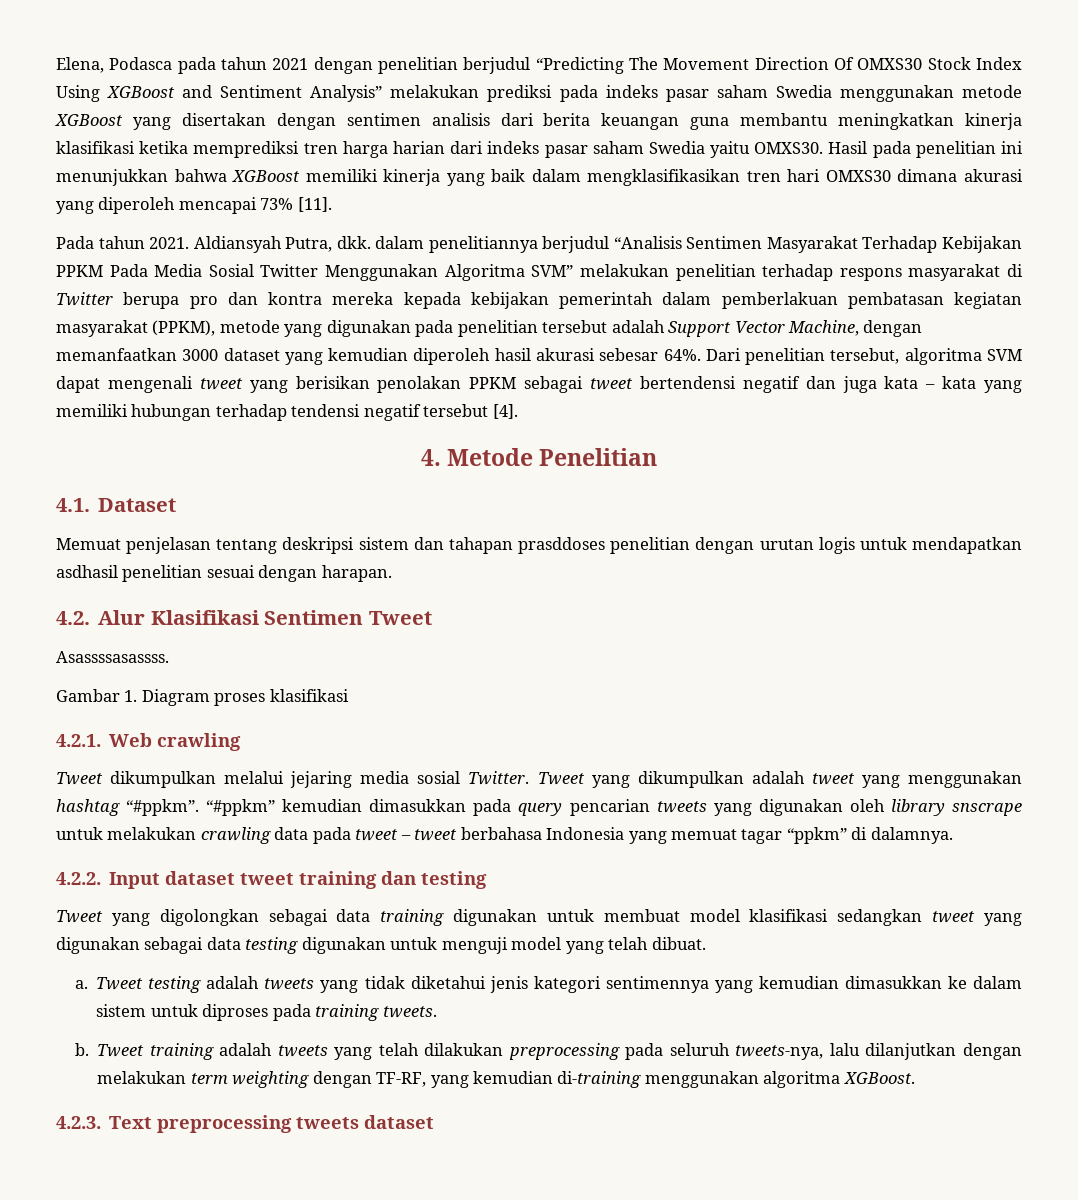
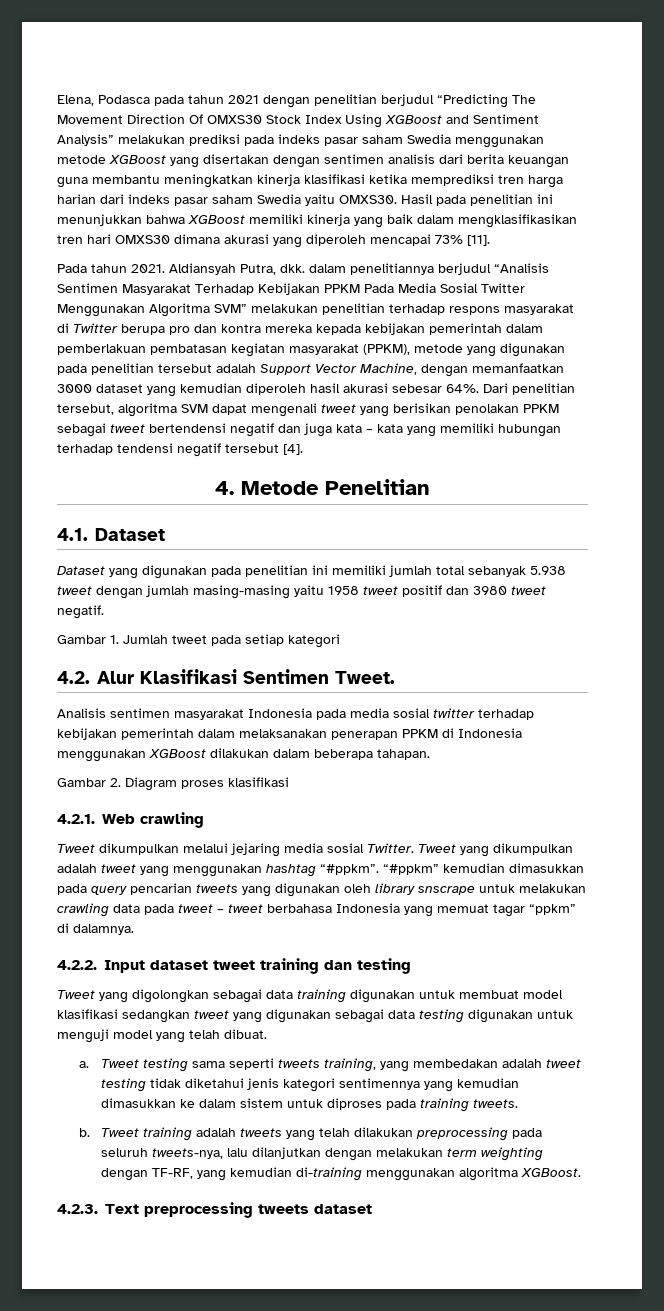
[56,537,1023,554] [56,565,392,582] [56,610,432,625] [56,651,169,663] [56,689,138,702] Memuat penjelasan tentang deskripsi sistem dan tahapan prasddoses penelitian dengan urutan logis untuk mendapatkan asdhasil penelitian sesuai dengan harapan. // 4.2. Alur Klasifikasi Sentimen Tweet // Asassssasassss. // Gambar 1. -> [57,565,566,579] [57,585,546,599] [57,605,104,619] [57,634,340,648] [57,669,395,684] [57,708,534,720] [57,728,522,740] [57,748,430,762] [57,778,121,787] Dataset yang digunakan pada penelitian ini memiliki jumlah total sebanyak 5.938 tweet dengan jumlah masing-masing yaitu 1958 tweet positif dan 3980 tweet negatif. // Gambar 1. Jumlah tweet pada setiap kategori // 4.2. Alur Klasifikasi Sentimen Tweet. // Analisis sentimen masyarakat Indonesia pada media sosial twitter terhadap kebijakan pemerintah dalam melaksanakan penerapan PPKM di Indonesia menggunakan XGBoost dilakukan dalam beberapa tahapan. // Gambar 2.
[206,976,359,993] adalah tweets yang -> [192,1058,582,1072] [101,1078,147,1092] sama seperti tweets training, yang membedakan adalah tweet testing

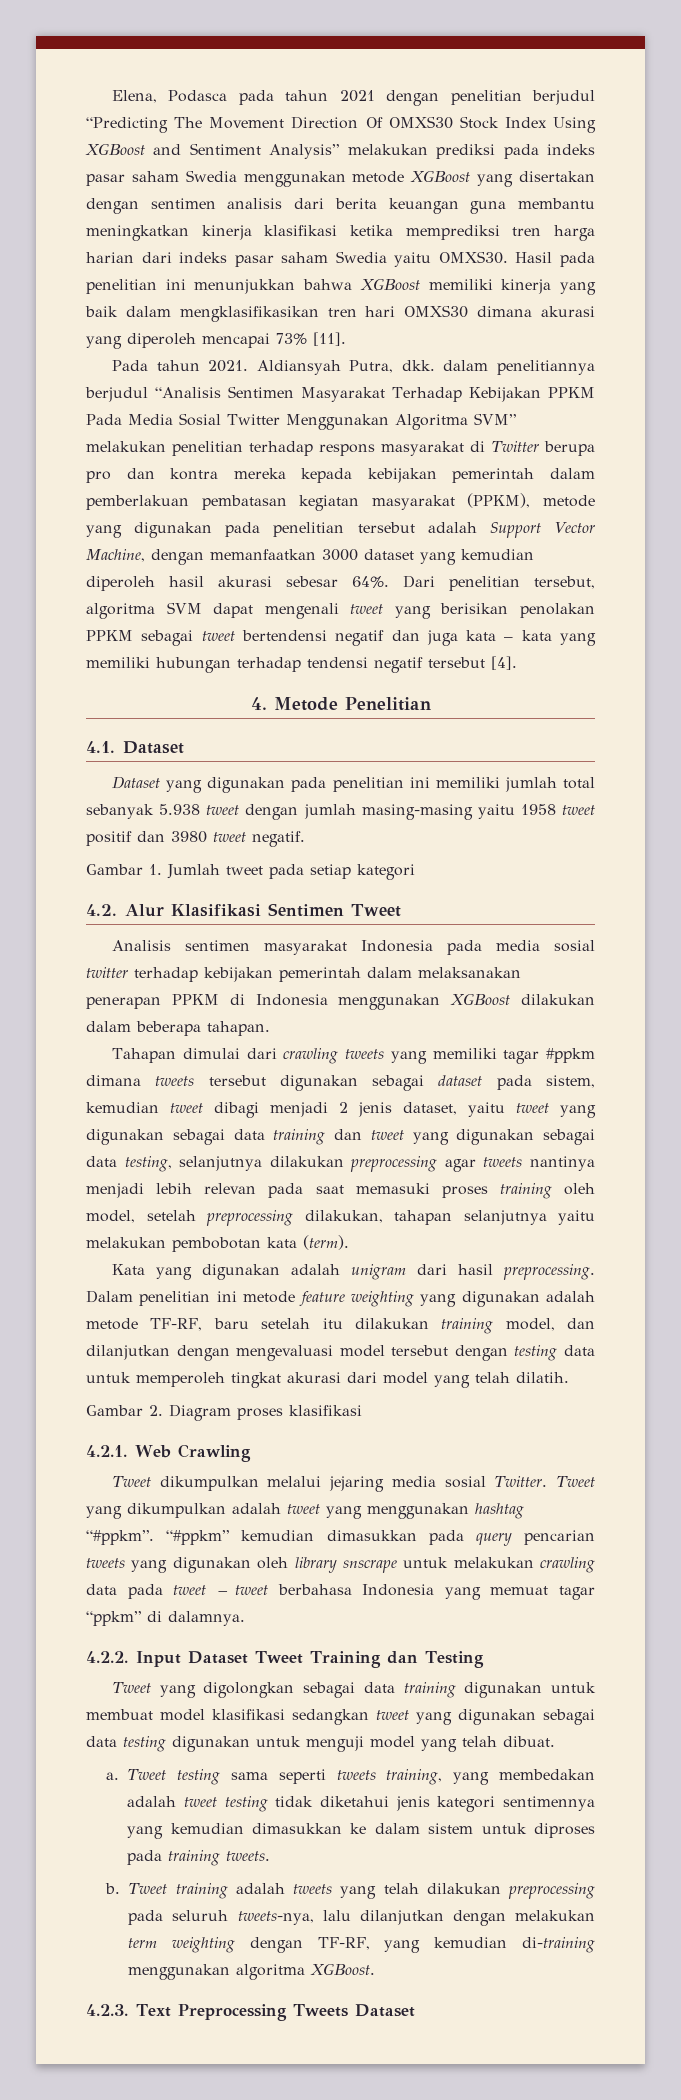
[335,671,395,684] Tweet. -> [351,904,401,917] Tweet
(430, 754) none -> [112,1048,595,1064] [86,1075,595,1091] [86,1102,596,1118] [86,1129,595,1145] [86,1156,595,1172] [86,1183,595,1199] [86,1210,595,1226] [86,1235,349,1252] [112,1264,595,1280] [86,1290,595,1307] [86,1318,595,1334] [86,1345,595,1361] [86,1372,569,1388] // Tahapan dimulai dari crawling tweets yang memiliki tagar #ppkm dimana tweets tersebut digunakan sebagai dataset pada sistem, kemudian tweet dibagi menjadi 2 jenis dataset, yaitu tweet yang digunakan sebagai data training dan tweet yang digunakan sebagai data testing, selanjutnya dilakukan preprocessing agar tweets nantinya menjadi lebih relevan pada saat memasuki proses training oleh model, setelah preprocessing dilakukan, tahapan selanjutnya yaitu melakukan pembobotan kata (term). // Kata yang digunakan adalah unigram dari hasil preprocessing. Dalam penelitian ini metode feature weighting yang digunakan adalah metode TF-RF, baru setelah itu dilakukan training model, dan dilanjutkan dengan mengevaluasi model tersebut dengan testing data untuk memperoleh tingkat akurasi dari model yang telah dilatih.
[140,812,204,828] crawling -> [177,1444,251,1462] Crawling
[150,958,411,974] dataset tweet training dan testing -> [188,1651,484,1668] Dataset Tweet Training dan Testing
[144,1202,372,1218] preprocessing tweets dataset -> [177,2004,415,2021] Preprocessing Tweets Dataset

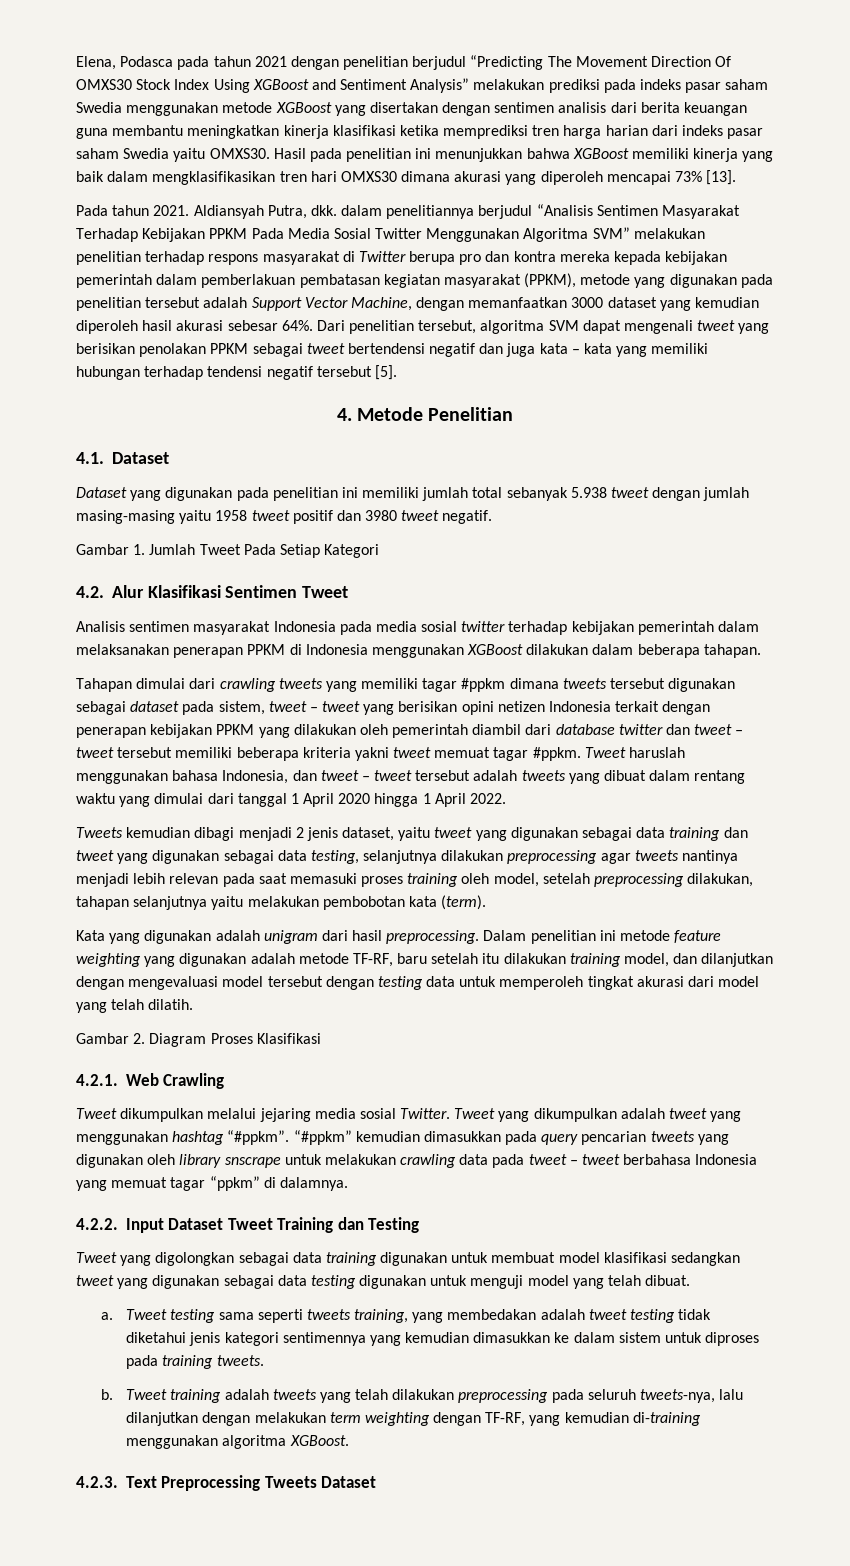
[313,332,346,346] [11]. -> [706,170,737,185] [13].
[491,656,517,670] [4]. -> [374,365,397,380] [5].
[226,864,415,880] tweet pada setiap kategori -> [199,544,380,558] Tweet Pada Setiap Kategori
[86,1102,203,1113] kemudian tweet -> [268,701,711,715] [76,724,744,738] [76,747,686,761] [76,770,746,784] [76,793,507,807] [76,827,191,838] tweet – tweet yang berisikan opini netizen Indonesia terkait dengan penerapan kebijakan PPKM yang dilakukan oleh pemerintah diambil dari database twitter dan tweet – tweet tersebut memiliki beberapa kriteria yakni tweet memuat tagar #ppkm. Tweet haruslah menggunakan bahasa Indonesia, dan tweet – tweet tersebut adalah tweets yang dibuat dalam rentang waktu yang dimulai dari tanggal 1 April 2020 hingga 1 April 2022. // Tweets kemudian
[237,1405,362,1420] proses klasifikasi -> [210,1033,321,1044] Proses Klasifikasi

